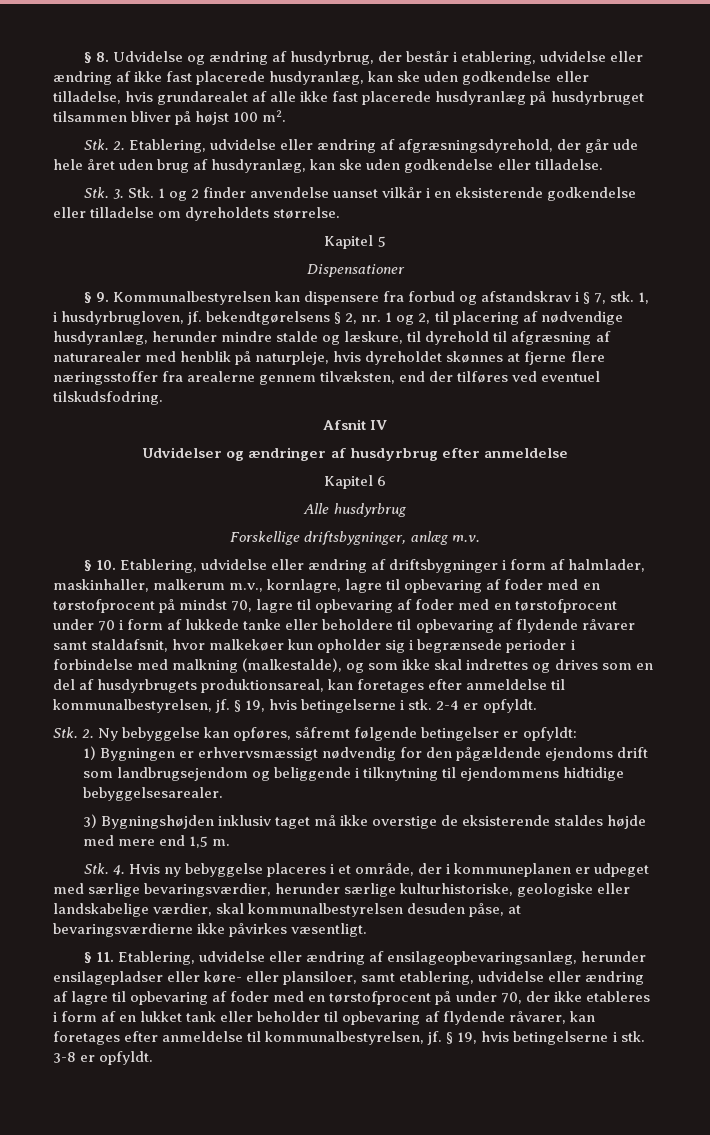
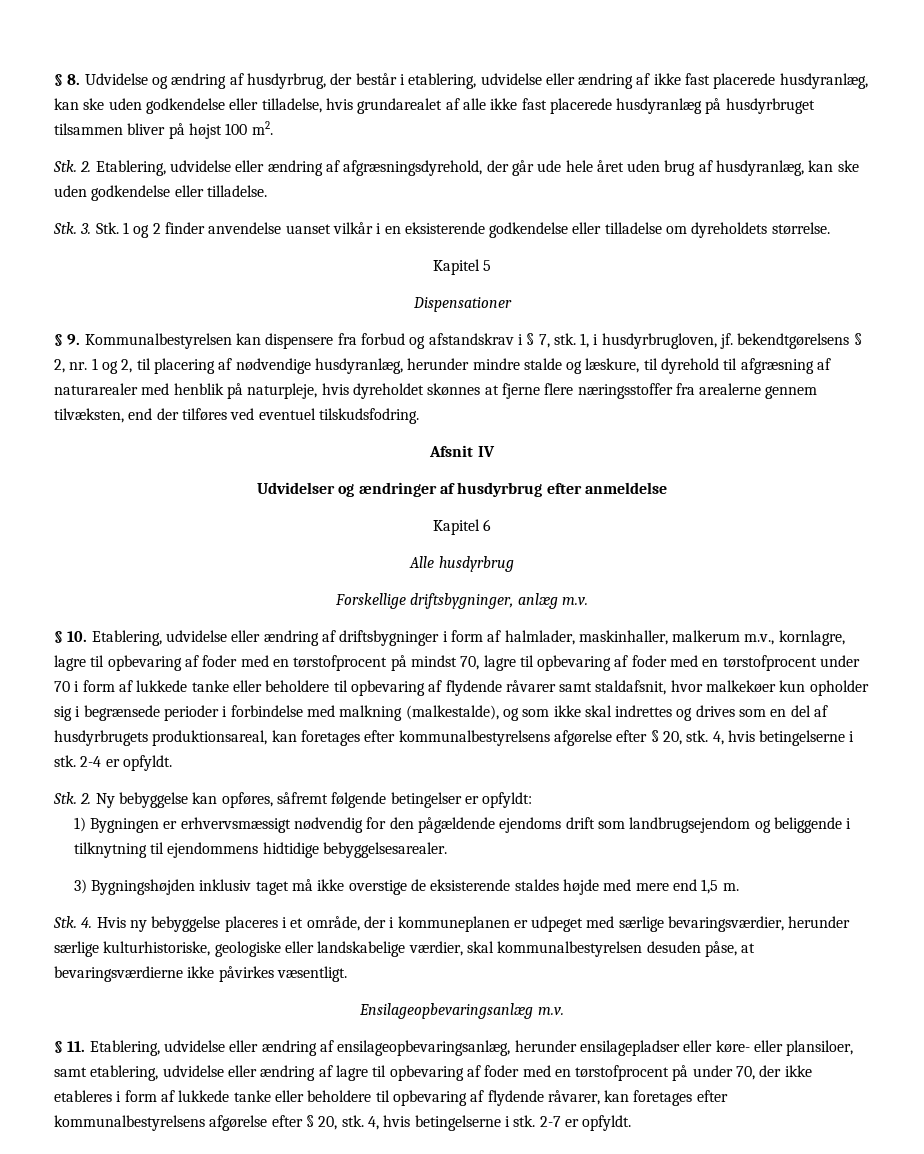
[466,679,566,690] [53,699,266,713] anmeldelse til kommunalbestyrelsen, jf. § 19, -> [398,730,724,746] kommunalbestyrelsens afgørelse efter § 20, stk. 4,
(368, 930) none -> [359,1003,564,1019] // Ensilageopbevaringsanlæg m.v.
[119,1011,321,1022] en lukket tank eller beholder -> [178,1090,372,1102] lukkede tanke eller beholdere
[162,1031,645,1045] [53,1052,76,1063] anmeldelse til kommunalbestyrelsen, jf. § 19, hvis betingelserne i stk. 3-8 -> [54,1115,561,1131] kommunalbestyrelsens afgørelse efter § 20, stk. 4, hvis betingelserne i stk. 2-7

